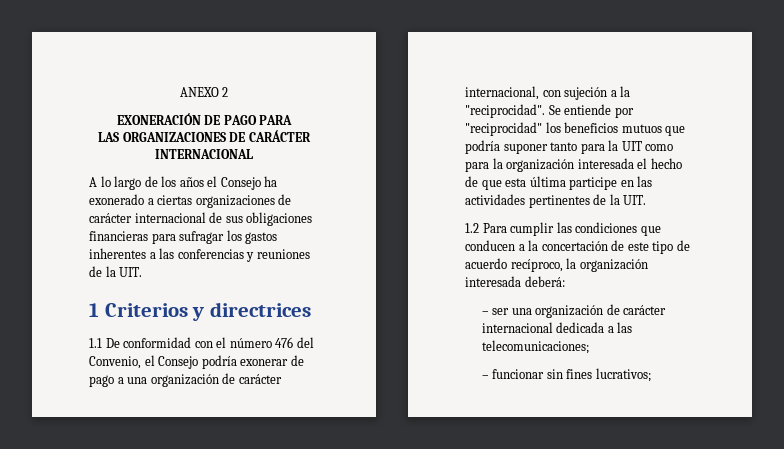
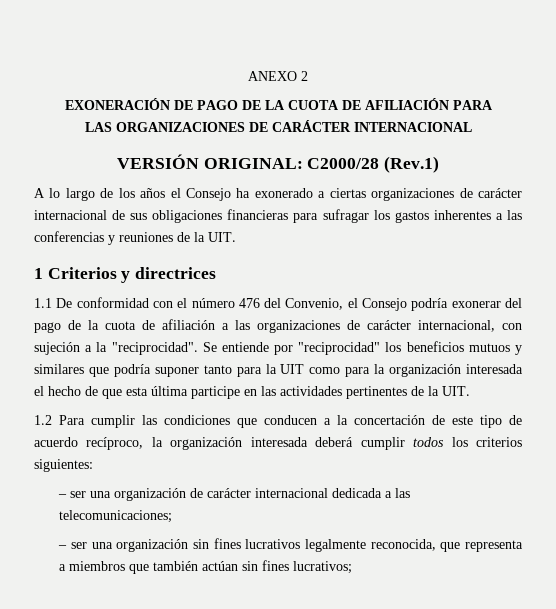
(257, 120) none -> [241,98,449,110] DE LA CUOTA DE AFILIACIÓN
(253, 154) none -> [116,154,440,173] // VERSIÓN ORIGINAL: C2000/28 (Rev.1)
[290,355,304,366] [89,374,219,387] de pago a una organización -> [505,298,523,308] [34,319,340,333] del pago de la cuota de afiliación a las organizaciones
(662, 128) none -> [515,345,522,355] [34,364,84,374] y similares
[524,276,565,287] deberá: -> [315,437,523,450] [34,459,93,472] deberá cumplir todos los criterios siguientes:
[492,369,545,379] funcionar -> [70,538,524,552] [59,561,239,574] ser una organización sin fines lucrativos legalmente reconocida, que representa a miembros que también actúan

